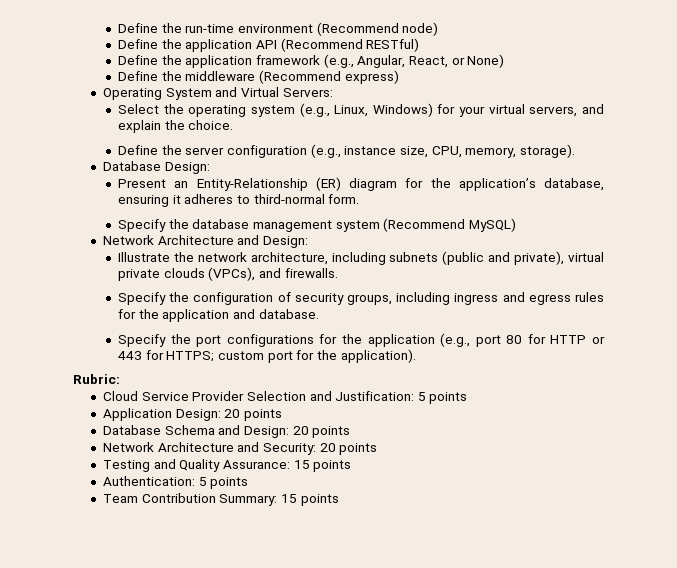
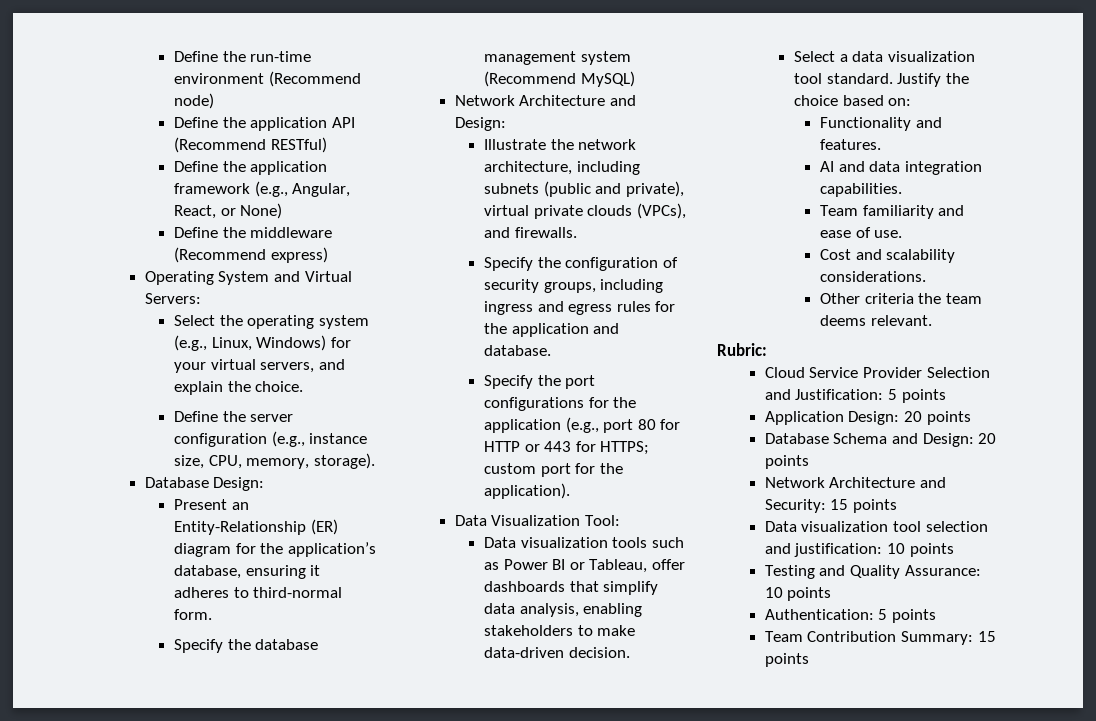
(416, 356) none -> [454,515,621,526] [484,537,684,548] [484,559,685,573] [484,581,659,595] [484,603,643,617] [484,625,636,636] [484,647,630,658] [794,51,975,62] [794,73,969,87] [794,95,912,106] [820,117,942,131] [820,139,882,150] [820,161,983,175] [820,183,903,197] [820,205,965,219] [820,227,903,238] [820,249,956,263] [820,271,927,282] [820,293,983,304] [820,315,932,326] // Data Visualization Tool: // Data visualization tools such as Power BI or Tableau, offer dashboards that simplify data analysis, enabling stakeholders to make data-driven decision. // Select a data visualization tool standard. Justify the choice based on: // Functionality and features. // AI and data integration capabilities. // Team familiarity and ease of use. // Cost and scalability considerations. // Other criteria the team deems relevant.
[319,443,336,452] 20 -> [830,499,898,513] [764,521,988,532] [764,543,906,557] 15 points // Data visualization tool selection and justification: 10
[293,460,310,469] 15 -> [764,587,783,598] 10

